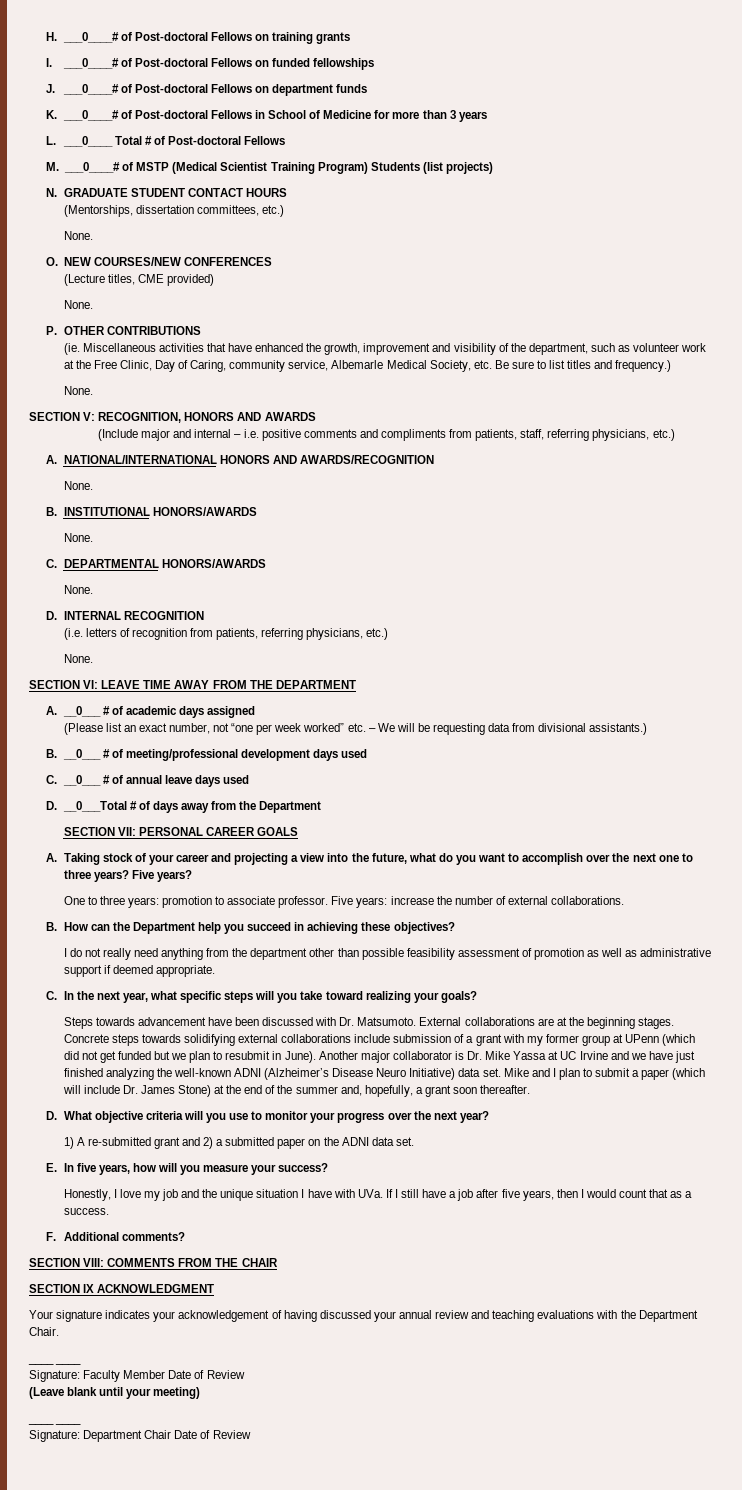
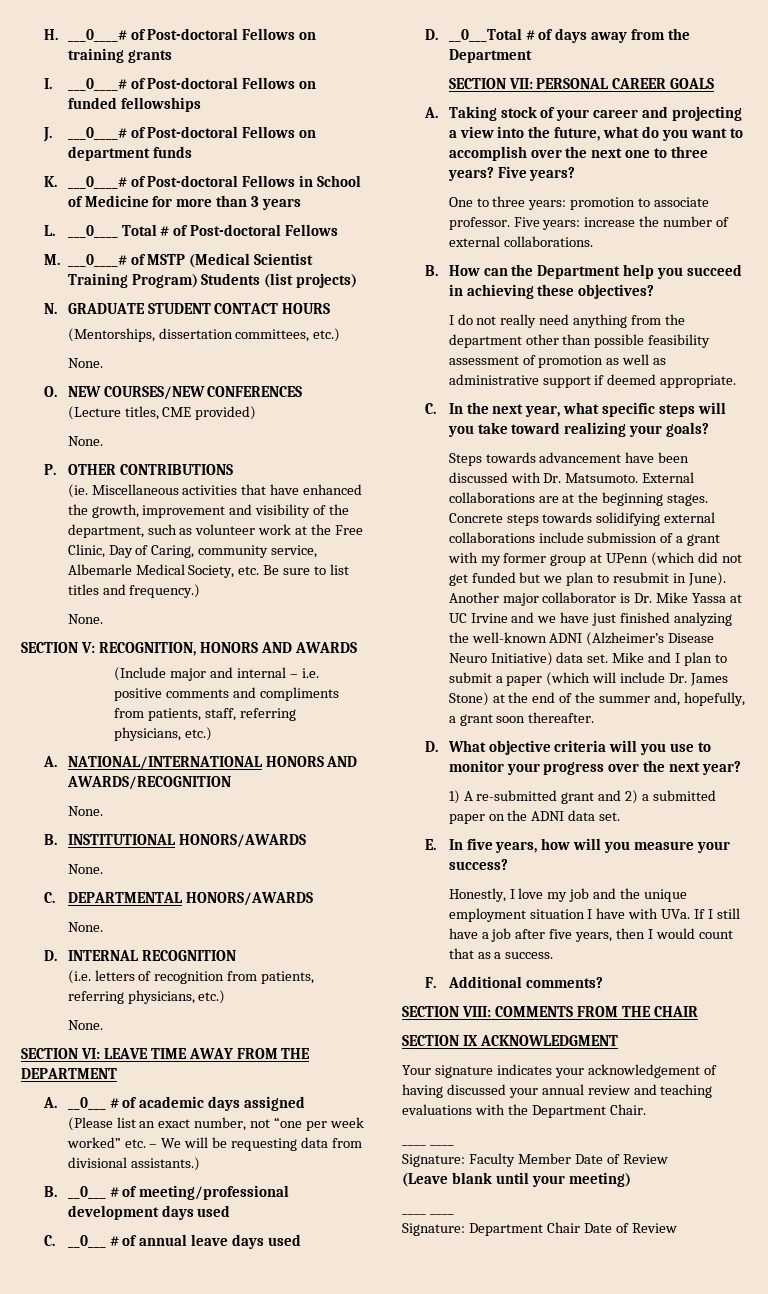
(254, 1195) none -> [448,908,526,922] employment

